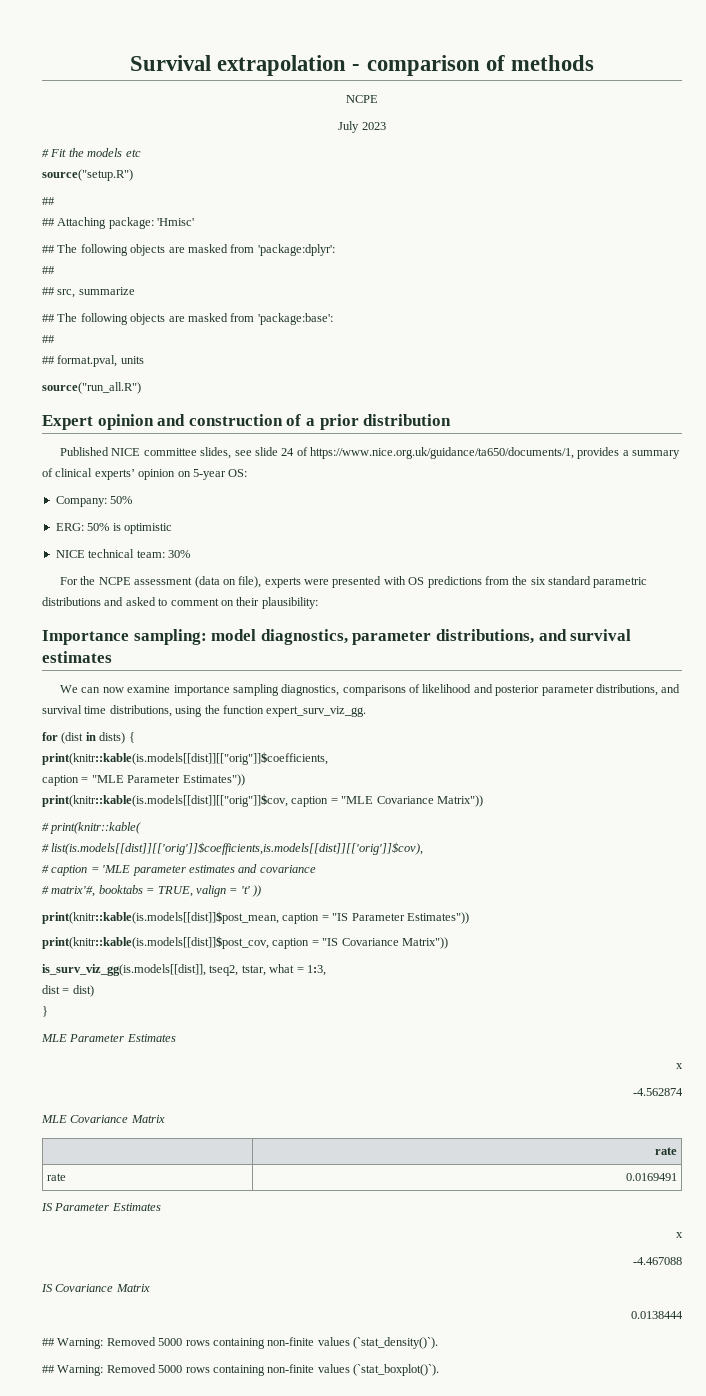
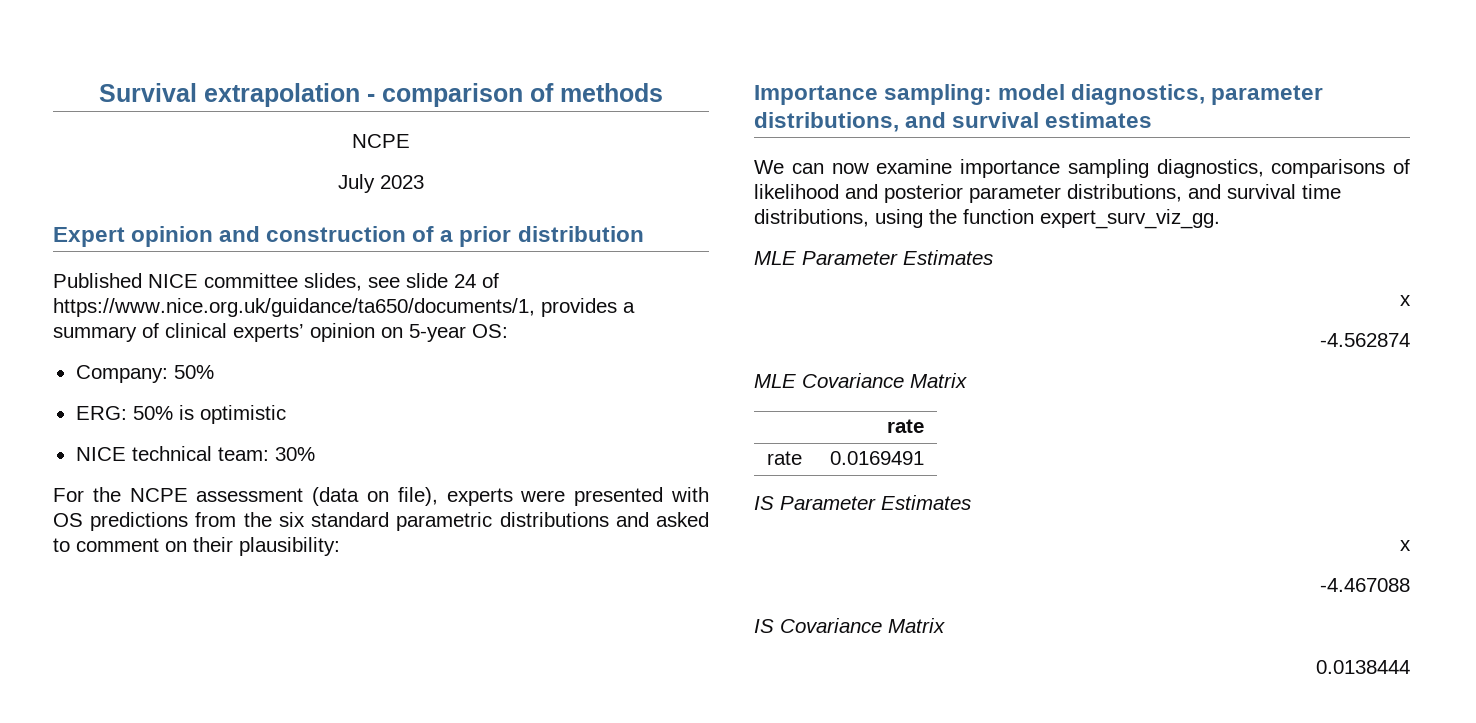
[42,148,141,157] [42,169,133,181] [42,197,55,205] [42,217,195,229] [42,244,335,256] [42,266,55,274] [42,287,135,298] [42,313,333,325] [42,335,55,343] [42,355,144,367] [42,382,141,394] // # Fit the models etc // source("setup.R") // ## // ## Attaching package: 'Hmisc' // ## The following objects are masked from 'package:dplyr': // ## // ## src, summarize // ## The following objects are masked from 'package:base': // ## // ## format.pval, units // source("run_all.R") -> (424, 182) none
[42,732,135,744] [42,752,328,765] [42,774,245,786] [42,794,483,807] [42,822,142,834] [42,842,424,855] [42,864,316,876] [42,885,261,897] [42,911,469,924] [42,936,448,949] [42,964,326,976] [42,985,94,997] [42,1006,48,1017] // for (dist in dists) { // print(knitr::kable(is.models[[dist]][["orig"]]$coefficients, // caption = "MLE Parameter Estimates")) // print(knitr::kable(is.models[[dist]][["orig"]]$cov, caption = "MLE Covariance Matrix")) // # print(knitr::kable( // # list(is.models[[dist]][['orig']]$coefficients,is.models[[dist]][['orig']]$cov), // # caption = 'MLE parameter estimates and covariance // # matrix'#, booktabs = TRUE, valign = 't' )) // print(knitr::kable(is.models[[dist]]$post_mean, caption = "IS Parameter Estimates")) // print(knitr::kable(is.models[[dist]]$post_cov, caption = "IS Covariance Matrix")) // is_surv_viz_gg(is.models[[dist]], tseq2, tstar, what = 1:3, // dist = dist) // } -> (1220, 219) none
[42,1337,438,1349] [42,1364,439,1376] // ## Warning: Removed 5000 rows containing non-finite values (`stat_density()`). // ## Warning: Removed 5000 rows containing non-finite values (`stat_boxplot()`). -> (1410, 667) none

